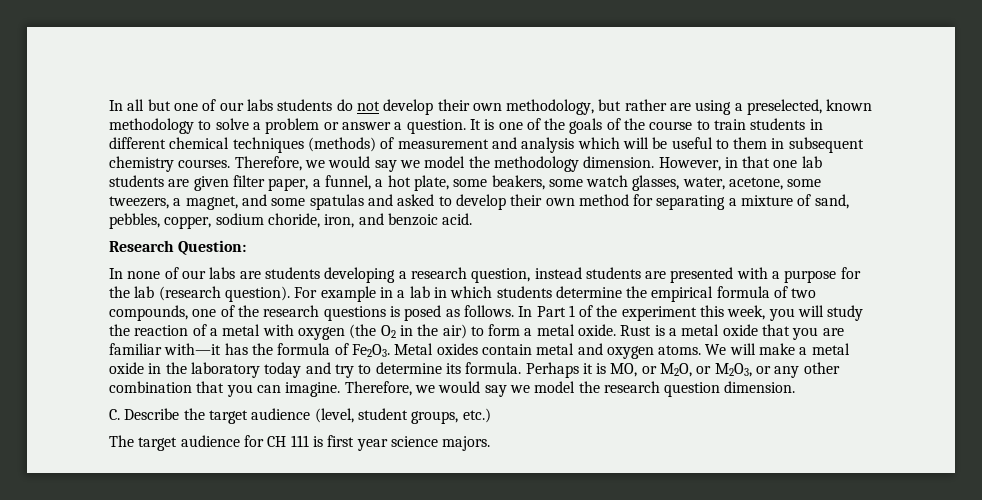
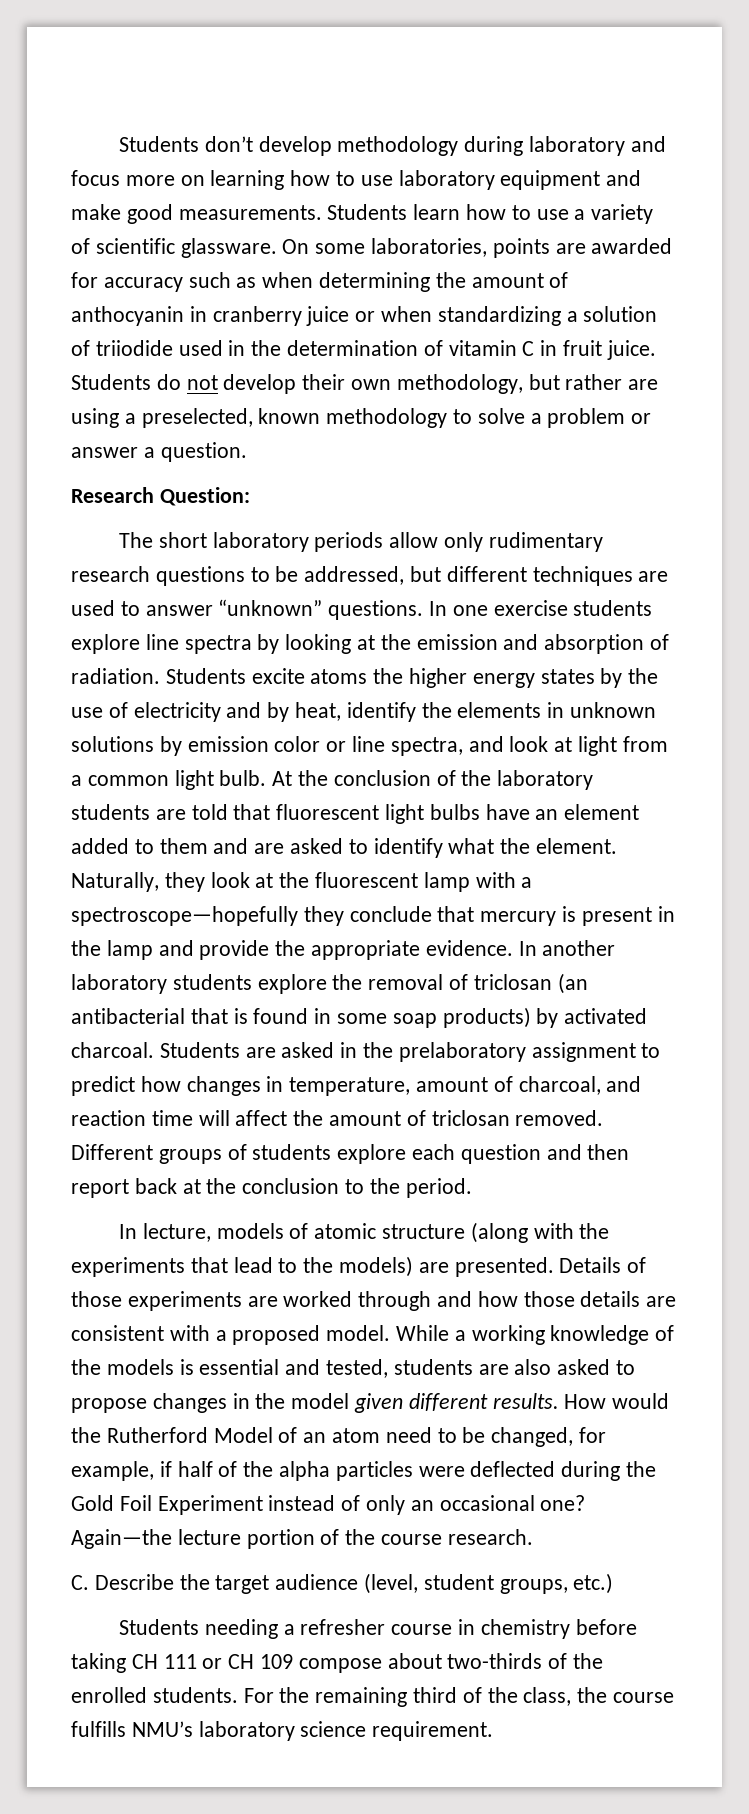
[109,99,333,111] In all but one of our labs students -> [119,136,666,156] [71,170,642,190] [71,204,654,224] [71,238,673,258] [71,272,569,292] [71,306,658,326] [71,340,656,360] [71,374,151,390] Students don’t develop methodology during laboratory and focus more on learning how to use laboratory equipment and make good measurements. Students learn how to use a variety of scientific glassware. On some laboratories, points are awarded for accuracy such as when determining the amount of anthocyanin in cranberry juice or when standardizing a solution of triiodide used in the determination of vitamin C in fruit juice. Students
[469,118,823,134] [109,137,864,153] [109,156,822,172] [109,175,822,191] [109,194,849,210] [109,213,473,229] [109,240,247,255] [109,267,861,283] [109,286,817,302] [109,305,864,321] [109,324,844,340] [109,343,850,359] [109,362,840,378] [109,381,796,397] It is one of the goals of the course to train students in different chemical techniques (methods) of measurement and analysis which will be useful to them in subsequent chemistry courses. Therefore, we would say we model the methodology dimension. However, in that one lab students are given filter paper, a funnel, a hot plate, some beakers, some watch glasses, water, acetone, some tweezers, a magnet, and some spatulas and asked to develop their own method for separating a mixture of sand, pebbles, copper, sodium choride, iron, and benzoic acid. // Research Question: // In none of our labs are students developing a research question, instead students are presented with a purpose for the lab (research question). For example in a lab in which students determine the empirical formula of two compounds, one of the research questions is posed as follows. In Part 1 of the experiment this week, you will study the reaction of a metal with oxygen (the O2 in the air) to form a metal oxide. Rust is a metal oxide that you are familiar with—it has the formula of Fe2O3. Metal oxides contain metal and oxygen atoms. We will make a metal oxide in the laboratory today and try to determine its formula. Perhaps it is MO, or M2O, or M2O3, or any other combination that you can imagine. Therefore, we would say we model the research question dimension. -> [71,487,250,506] [119,532,603,552] [71,566,669,586] [71,599,653,620] [71,634,670,654] [71,668,659,688] [71,702,657,722] [71,736,668,756] [71,770,594,790] [71,804,640,824] [71,838,618,858] [71,872,533,892] [71,906,675,926] [71,940,616,960] [71,973,588,994] [71,1007,648,1028] [71,1042,661,1062] [71,1076,642,1096] [71,1110,604,1126] [71,1144,630,1164] [71,1178,472,1198] [119,1222,610,1243] [71,1256,647,1277] [71,1291,677,1311] [71,1325,675,1345] [71,1359,636,1378] [71,1393,670,1413] [71,1427,607,1447] [71,1461,657,1481] [71,1495,586,1515] [71,1529,533,1549] // Research Question: // The short laboratory periods allow only rudimentary research questions to be addressed, but different techniques are used to answer “unknown” questions. In one exercise students explore line spectra by looking at the emission and absorption of radiation. Students excite atoms the higher energy states by the use of electricity and by heat, identify the elements in unknown solutions by emission color or line spectra, and look at light from a common light bulb. At the conclusion of the laboratory students are told that fluorescent light bulbs have an element added to them and are asked to identify what the element. Naturally, they look at the fluorescent lamp with a spectroscope—hopefully they conclude that mercury is present in the lamp and provide the appropriate evidence. In another laboratory students explore the removal of triclosan (an antibacterial that is found in some soap products) by activated charcoal. Students are asked in the prelaboratory assignment to predict how changes in temperature, amount of charcoal, and reaction time will affect the amount of triclosan removed. Different groups of students explore each question and then report back at the conclusion to the period. // In lecture, models of atomic structure (along with the experiments that lead to the models) are presented. Details of those experiments are worked through and how those details are consistent with a proposed model. While a working knowledge of the models is essential and tested, students are also asked to propose changes in the model given different results. How would the Rutherford Model of an atom need to be changed, for example, if half of the alpha particles were deflected during the Gold Foil Experiment instead of only an occasional one? Again—the lecture portion of the course research.
[109,435,491,451] The target audience for CH 111 is first year science majors. -> [119,1619,637,1639] [71,1653,604,1673] [71,1687,675,1707] [71,1721,494,1741] Students needing a refresher course in chemistry before taking CH 111 or CH 109 compose about two-thirds of the enrolled students. For the remaining third of the class, the course fulfills NMU’s laboratory science requirement.

